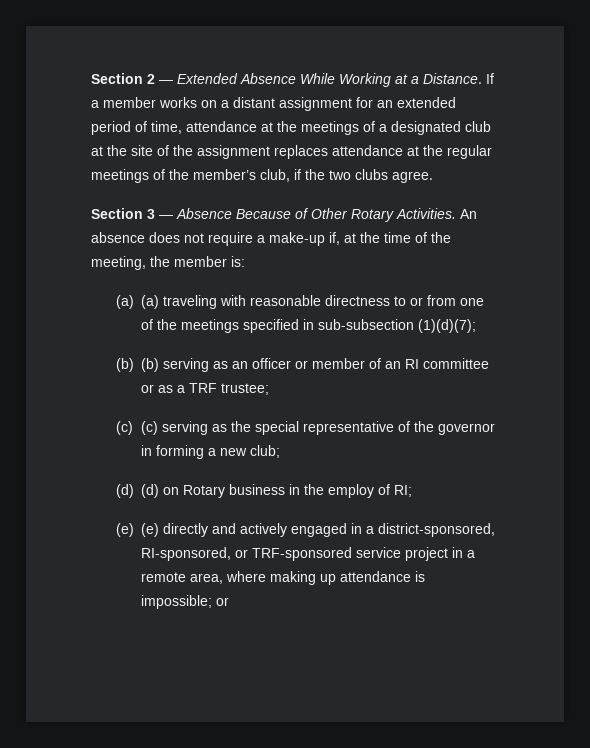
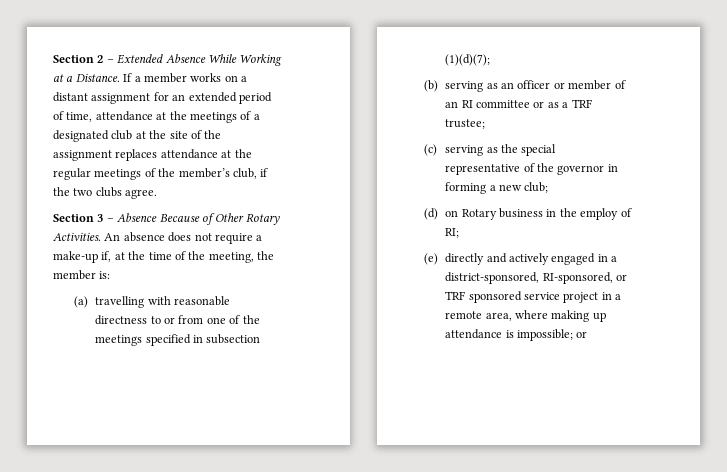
[159,80,173,84] — -> [106,59,114,63] –
[159,215,173,219] — -> [106,218,114,222] –
[141,295,218,309] (a) traveling -> [95,296,145,308] travelling
[318,319,415,330] sub-subsection -> [206,334,261,344] subsection
[141,358,160,372] (b) -> (439, 86) none
[141,421,159,435] (c) -> (438, 150) none
[141,484,160,498] (d) -> (439, 214) none
[141,523,160,537] (e) -> (439, 259) none
[252,547,353,561] TRF-sponsored -> [445,291,522,303] TRF sponsored

